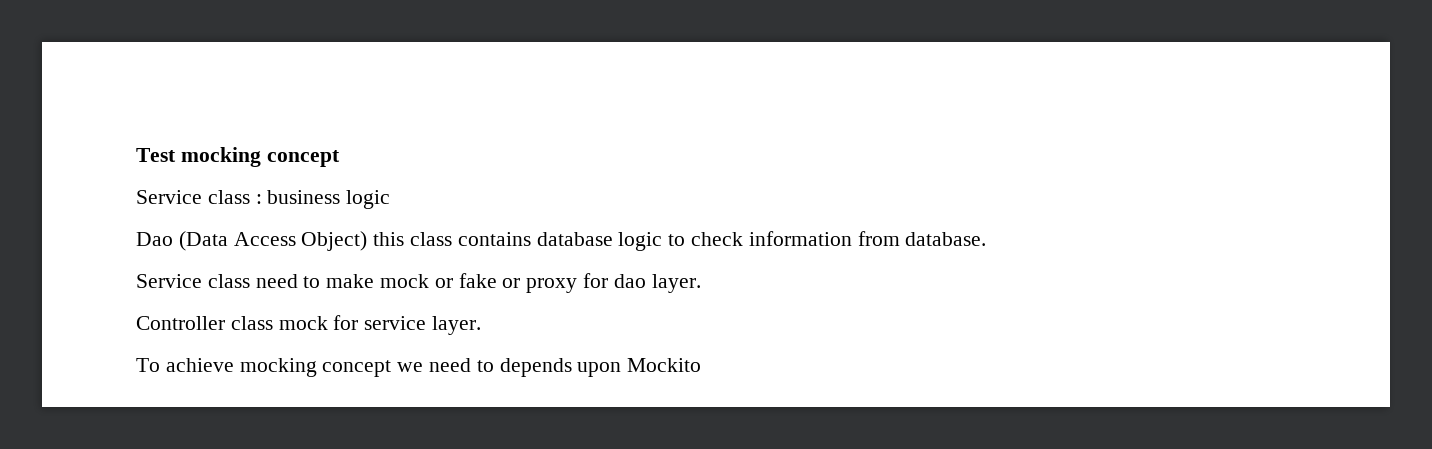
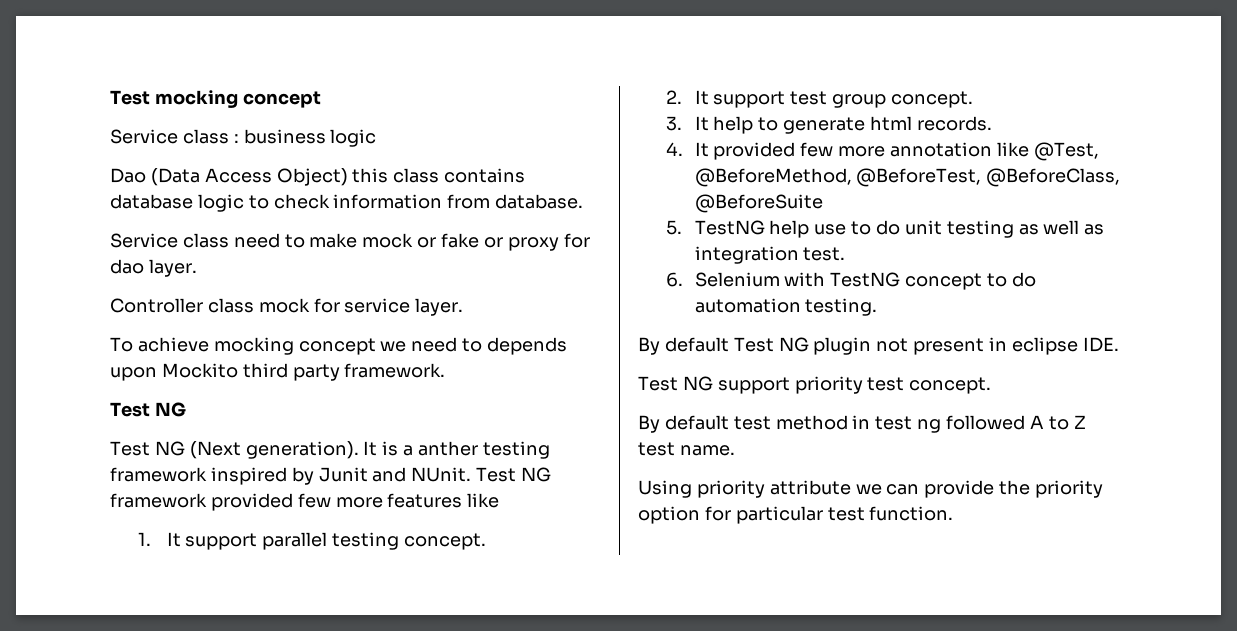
(702, 365) none -> [242,363,446,381] [110,402,186,417] [110,441,550,459] [110,467,552,485] [110,493,500,511] [138,532,486,550] [666,90,973,108] [666,116,992,134] [666,142,1099,161] [694,168,1121,187] [694,194,823,213] [666,220,1105,238] [694,246,846,264] [666,272,1036,290] [694,298,878,316] [638,337,1119,355] [638,376,992,394] [638,415,1086,433] [638,442,735,456] [638,480,1104,498] [638,506,954,524] third party framework. // Test NG // Test NG (Next generation). It is a anther testing framework inspired by Junit and NUnit. Test NG framework provided few more features like // 1. It support parallel testing concept. // 2. It support test group concept. // 3. It help to generate html records. // 4. It provided few more annotation like @Test, @BeforeMethod, @BeforeTest, @BeforeClass, @BeforeSuite // 5. TestNG help use to do unit testing as well as integration test. // 6. Selenium with TestNG concept to do automation testing. // By default Test NG plugin not present in eclipse IDE. // Test NG support priority test concept. // By default test method in test ng followed A to Z test name. // Using priority attribute we can provide the priority option for particular test function.

